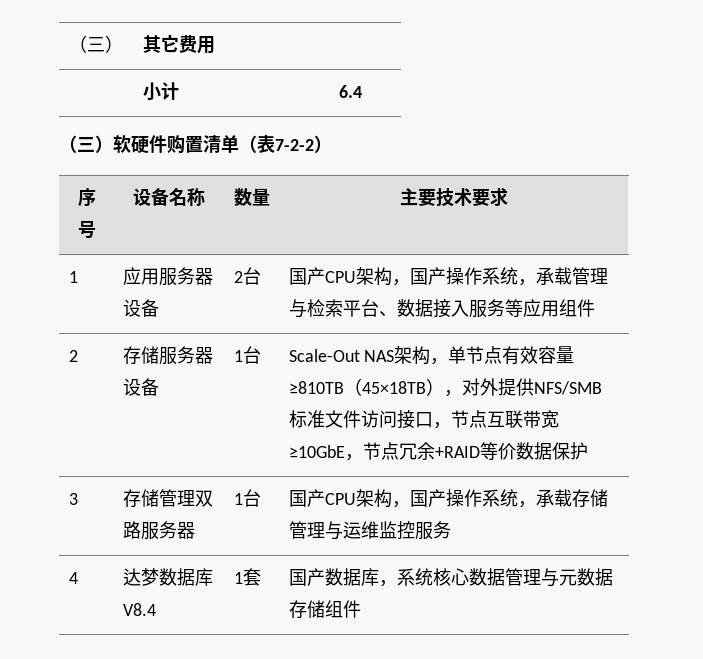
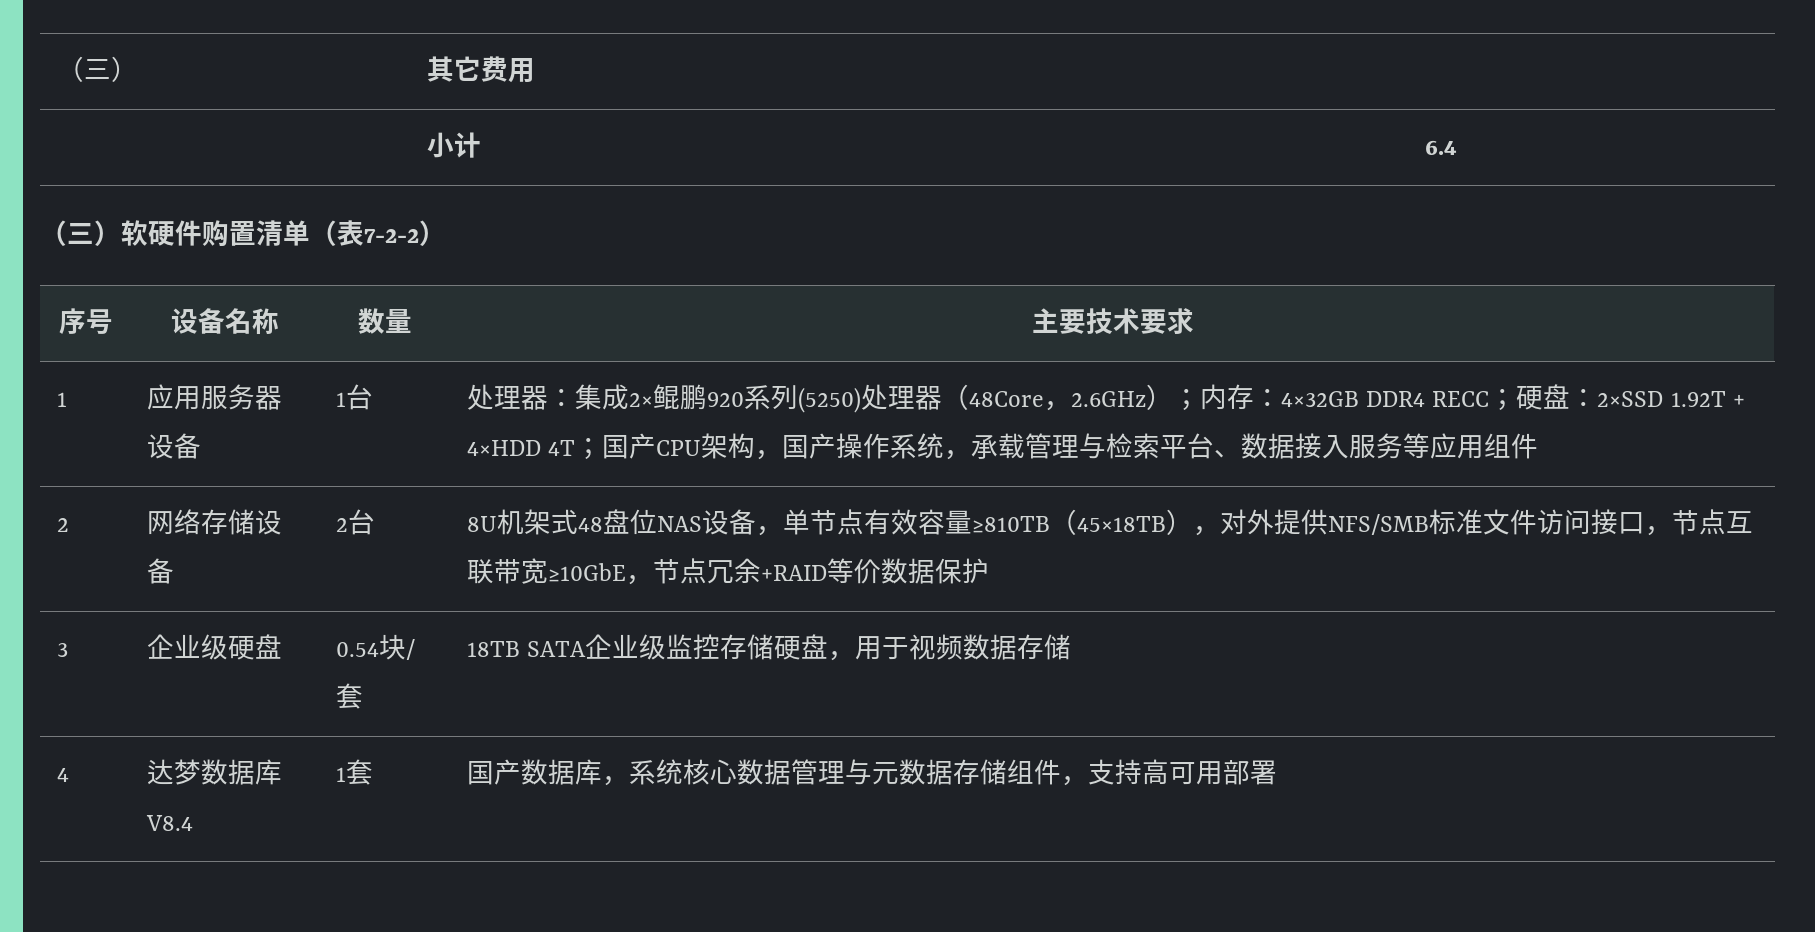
[233,267,261,285] 2台 | -> [336,384,374,410] [467,384,1745,413] [467,438,603,460] 1台 | 处理器：集成2×鲲鹏920系列(5250)处理器（48Core，2.6GHz）；内存：4×32GB DDR4 RECC；硬盘：2×SSD 1.92T + 4×HDD 4T；
[122,346,213,365] [122,378,159,396] [233,346,261,364] [288,346,431,365] 存储服务器设备 | 1台 | Scale-Out NAS架构 -> [147,509,283,535] [147,558,175,584] [336,509,376,535] [467,509,757,535] 网络存储设备 | 2台 | 8U机架式48盘位NAS设备
[122,489,213,507] [122,521,195,540] [233,489,261,507] [288,489,608,508] [288,521,451,540] 存储管理双路服务器 | 1台 | 国产CPU架构，国产操作系统，承载存储管理与运维监控服务 -> [147,634,283,660] [336,634,416,660] [336,683,364,709] [467,634,1072,661] 企业级硬盘 | 0.54块/套 | 18TB SATA企业级监控存储硬盘，用于视频数据存储
(361, 609) none -> [1061,759,1278,786] ，支持高可用部署

